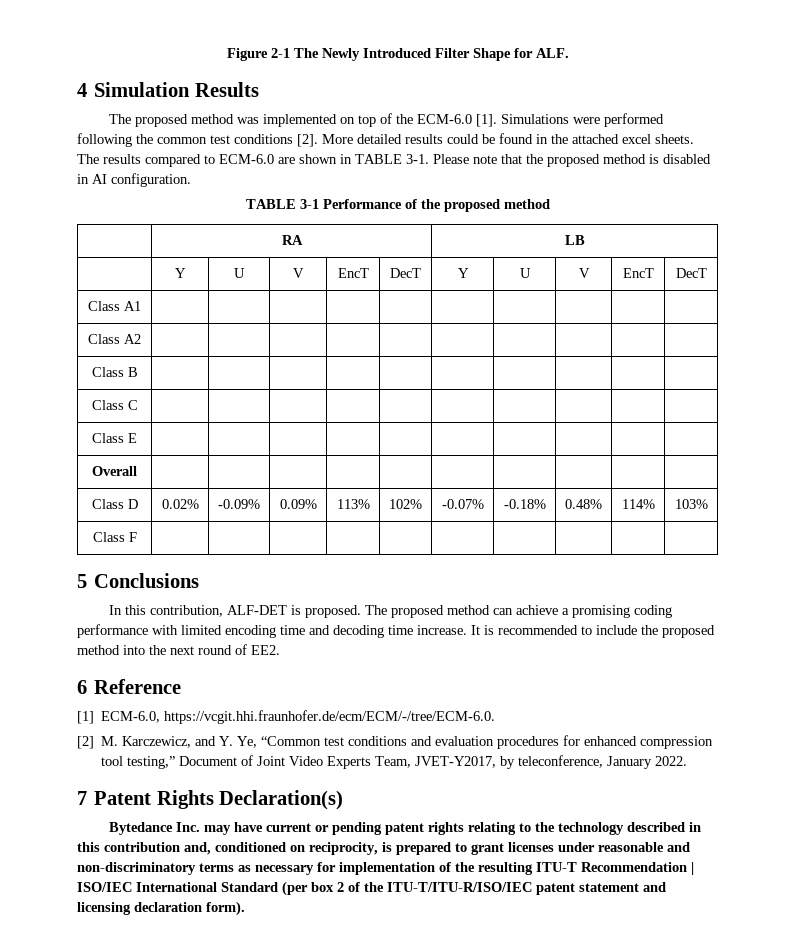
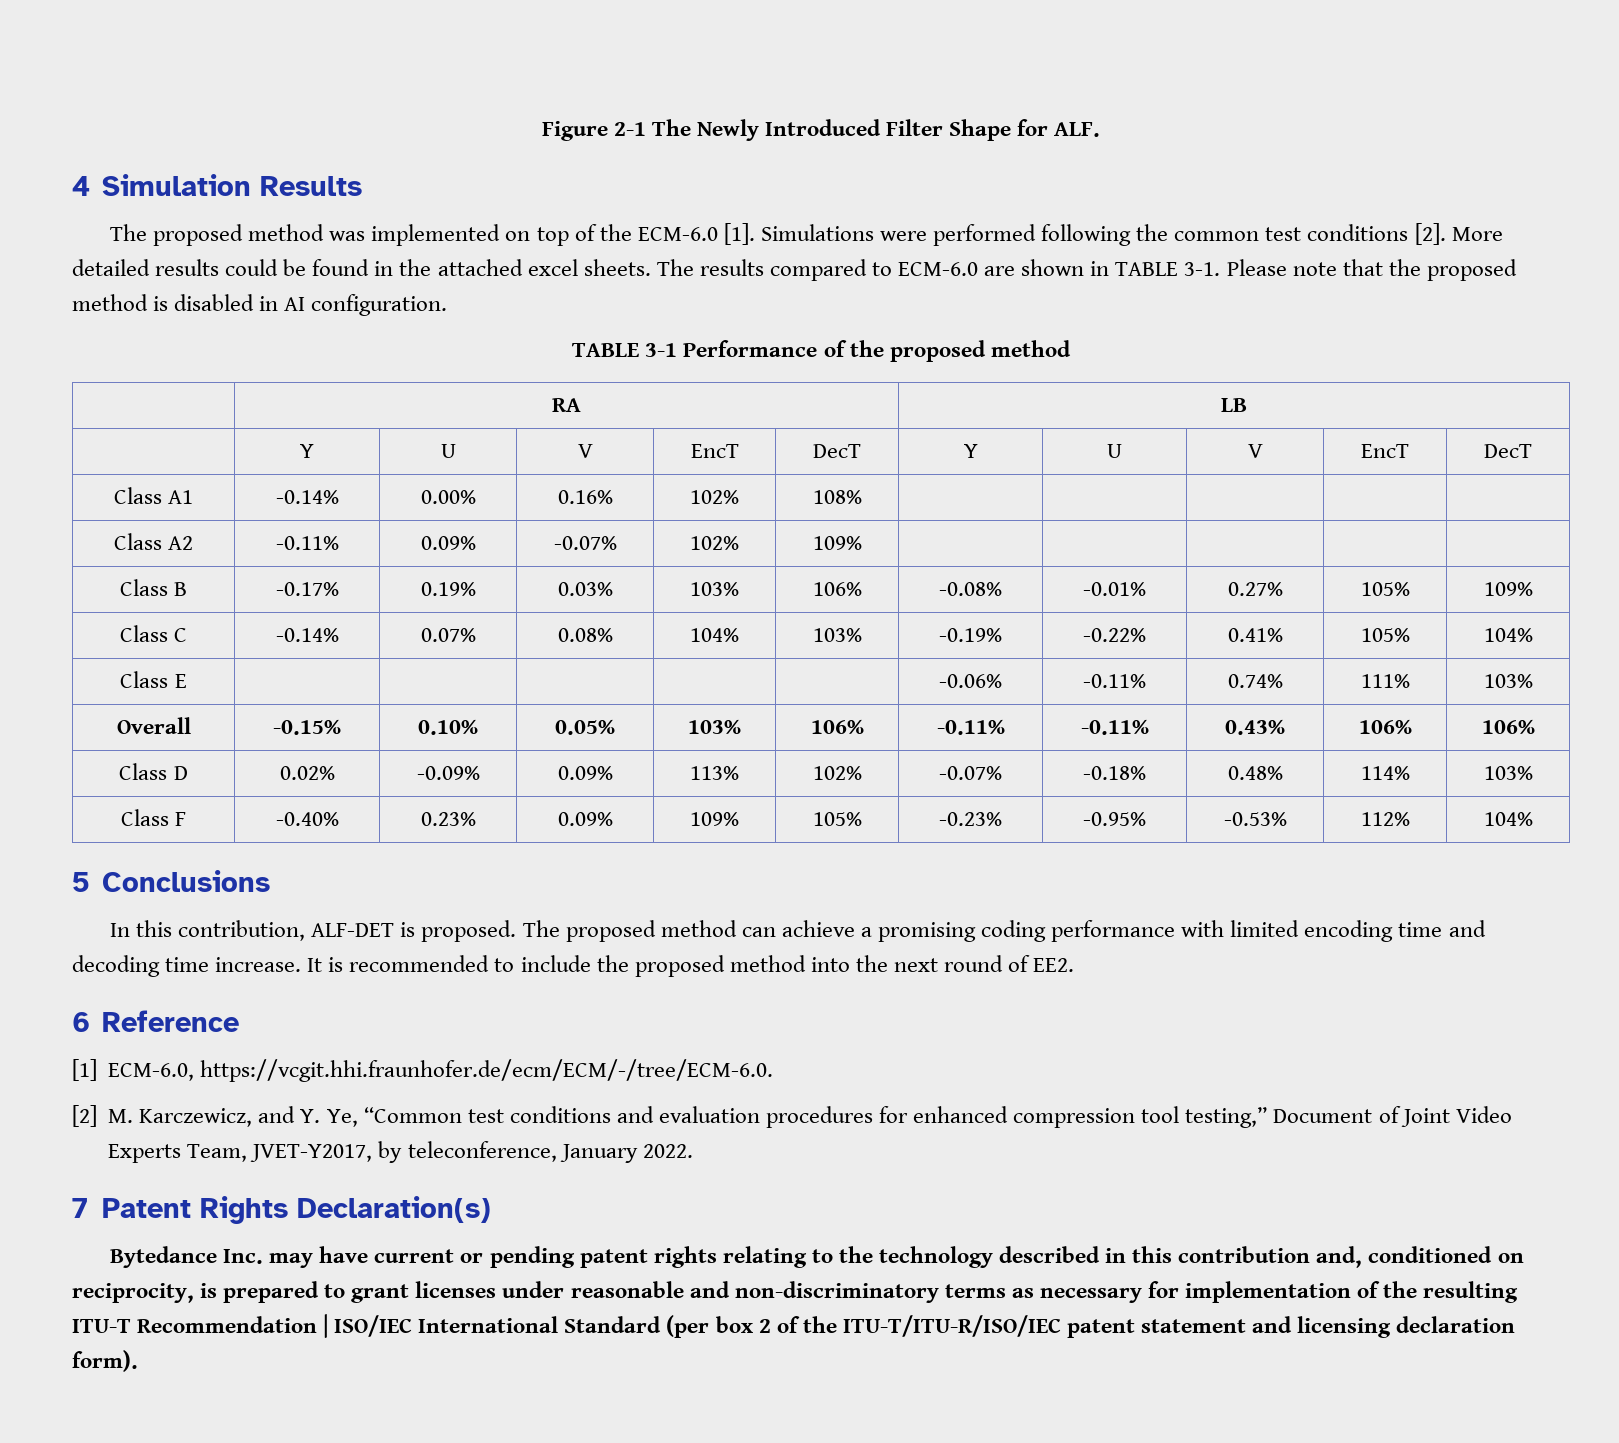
[88,334,141,344] [91,367,138,377] [91,400,138,410] [92,433,137,443] [92,466,137,476] | | | | | | | | | // Class A2 | | | | | | | | | | // Class B | | | | | | | | | | // Class C | | | | | | | | | | // Class E | | | | | | | | | | // Overall | | | | | | | | | | -> [275,490,339,504] [420,490,476,504] [557,490,613,504] [690,490,739,504] [812,490,862,504] [113,533,194,550] [275,536,339,550] [420,536,476,550] [553,536,617,550] [690,536,739,550] [812,536,862,550] [119,579,188,596] [275,582,339,596] [420,582,476,596] [557,582,613,596] [690,582,739,596] [812,582,862,596] [939,582,1002,596] [1083,582,1146,596] [1227,582,1283,596] [1360,582,1410,596] [1483,582,1533,596] [119,625,188,642] [275,628,339,642] [420,628,476,642] [557,628,613,642] [690,628,739,642] [812,628,862,642] [939,628,1002,642] [1083,628,1146,642] [1227,628,1283,642] [1360,628,1410,642] [1483,628,1533,642] [120,671,187,688] [939,674,1002,688] [1083,674,1146,688] [1227,674,1283,688] [1360,674,1410,688] [1483,674,1533,688] [116,717,191,734] [273,719,341,735] [418,719,478,735] [555,719,615,735] [688,719,741,734] [810,719,864,734] [936,719,1005,735] [1080,719,1149,735] [1225,719,1285,735] [1358,719,1412,734] [1481,719,1535,734] -0.14% | 0.00% | 0.16% | 102% | 108% | | | | | // Class A2 | -0.11% | 0.09% | -0.07% | 102% | 109% | | | | | // Class B | -0.17% | 0.19% | 0.03% | 103% | 106% | -0.08% | -0.01% | 0.27% | 105% | 109% // Class C | -0.14% | 0.07% | 0.08% | 104% | 103% | -0.19% | -0.22% | 0.41% | 105% | 104% // Class E | | | | | | -0.06% | -0.11% | 0.74% | 111% | 103% // Overall | -0.15% | 0.10% | 0.05% | 103% | 106% | -0.11% | -0.11% | 0.43% | 106% | 106%
(137, 537) | | | | | | | | | -> [275,812,339,826] [420,812,476,826] [557,812,613,826] [690,812,739,826] [812,812,862,826] [939,812,1002,826] [1083,812,1146,826] [1223,812,1287,826] [1360,812,1410,826] [1483,812,1533,826] -0.40% | 0.23% | 0.09% | 109% | 105% | -0.23% | -0.95% | -0.53% | 112% | 104%

